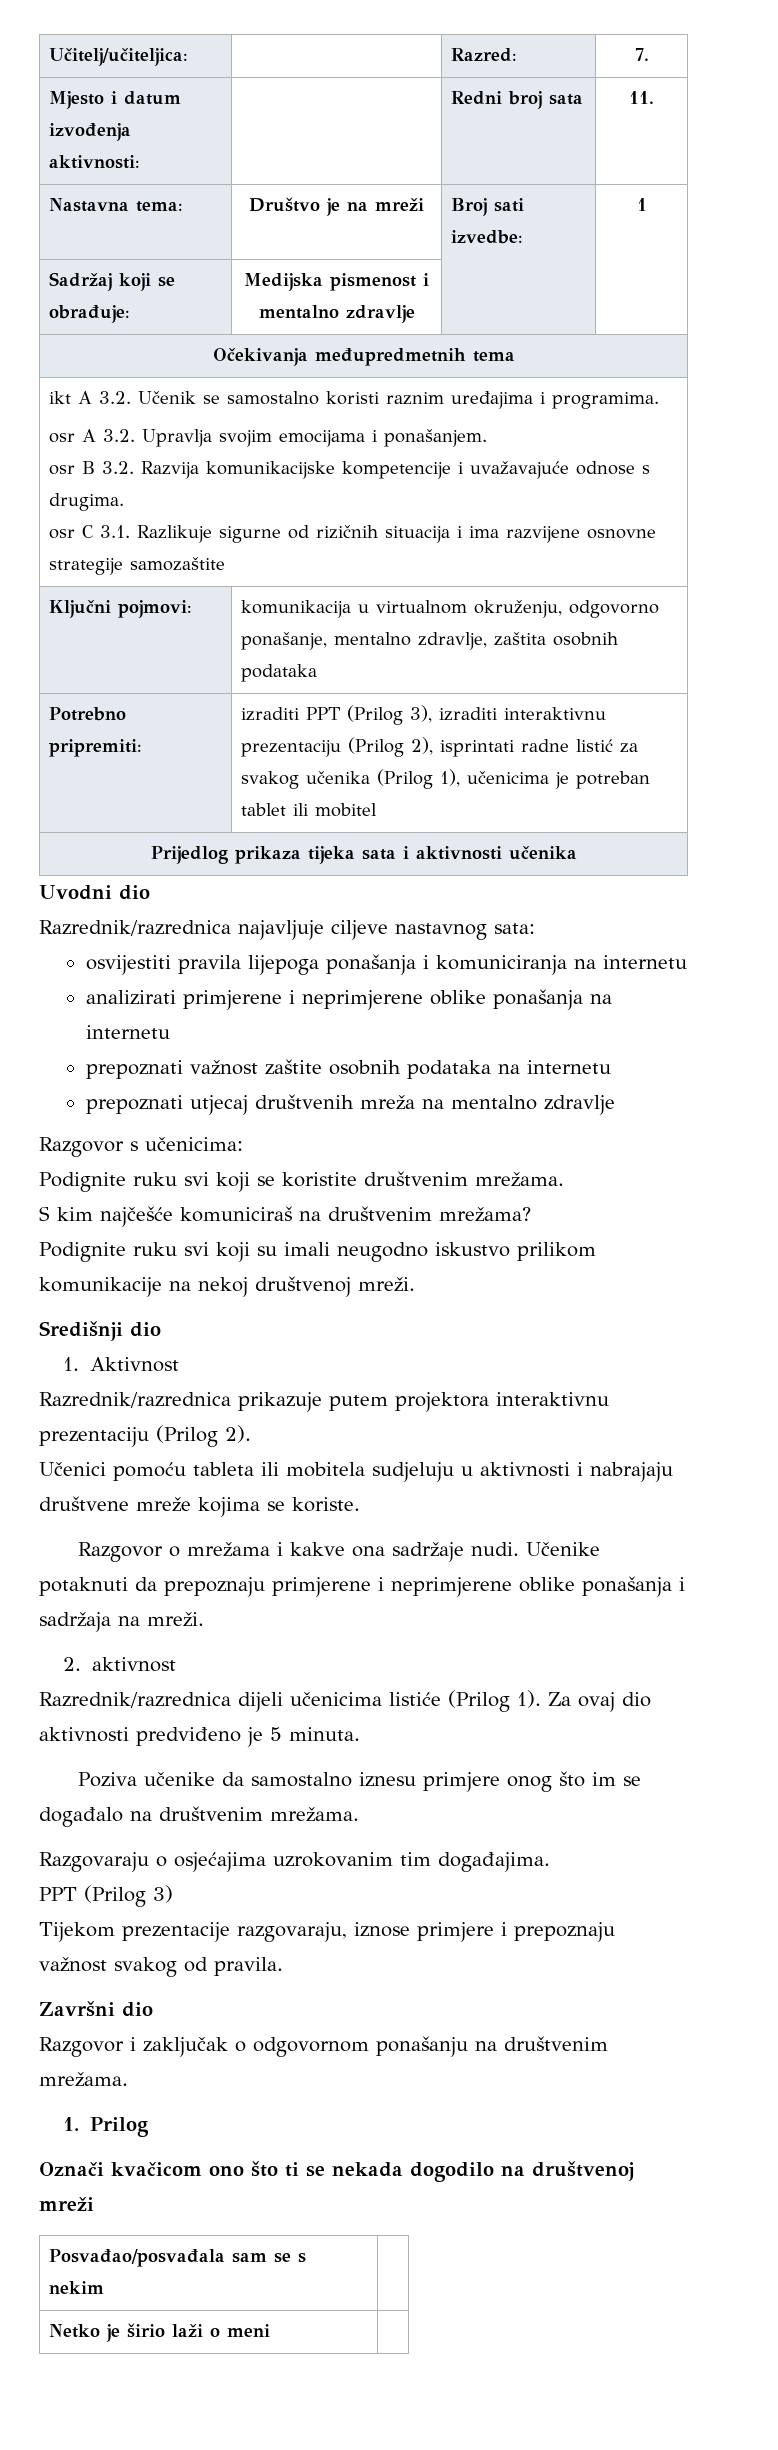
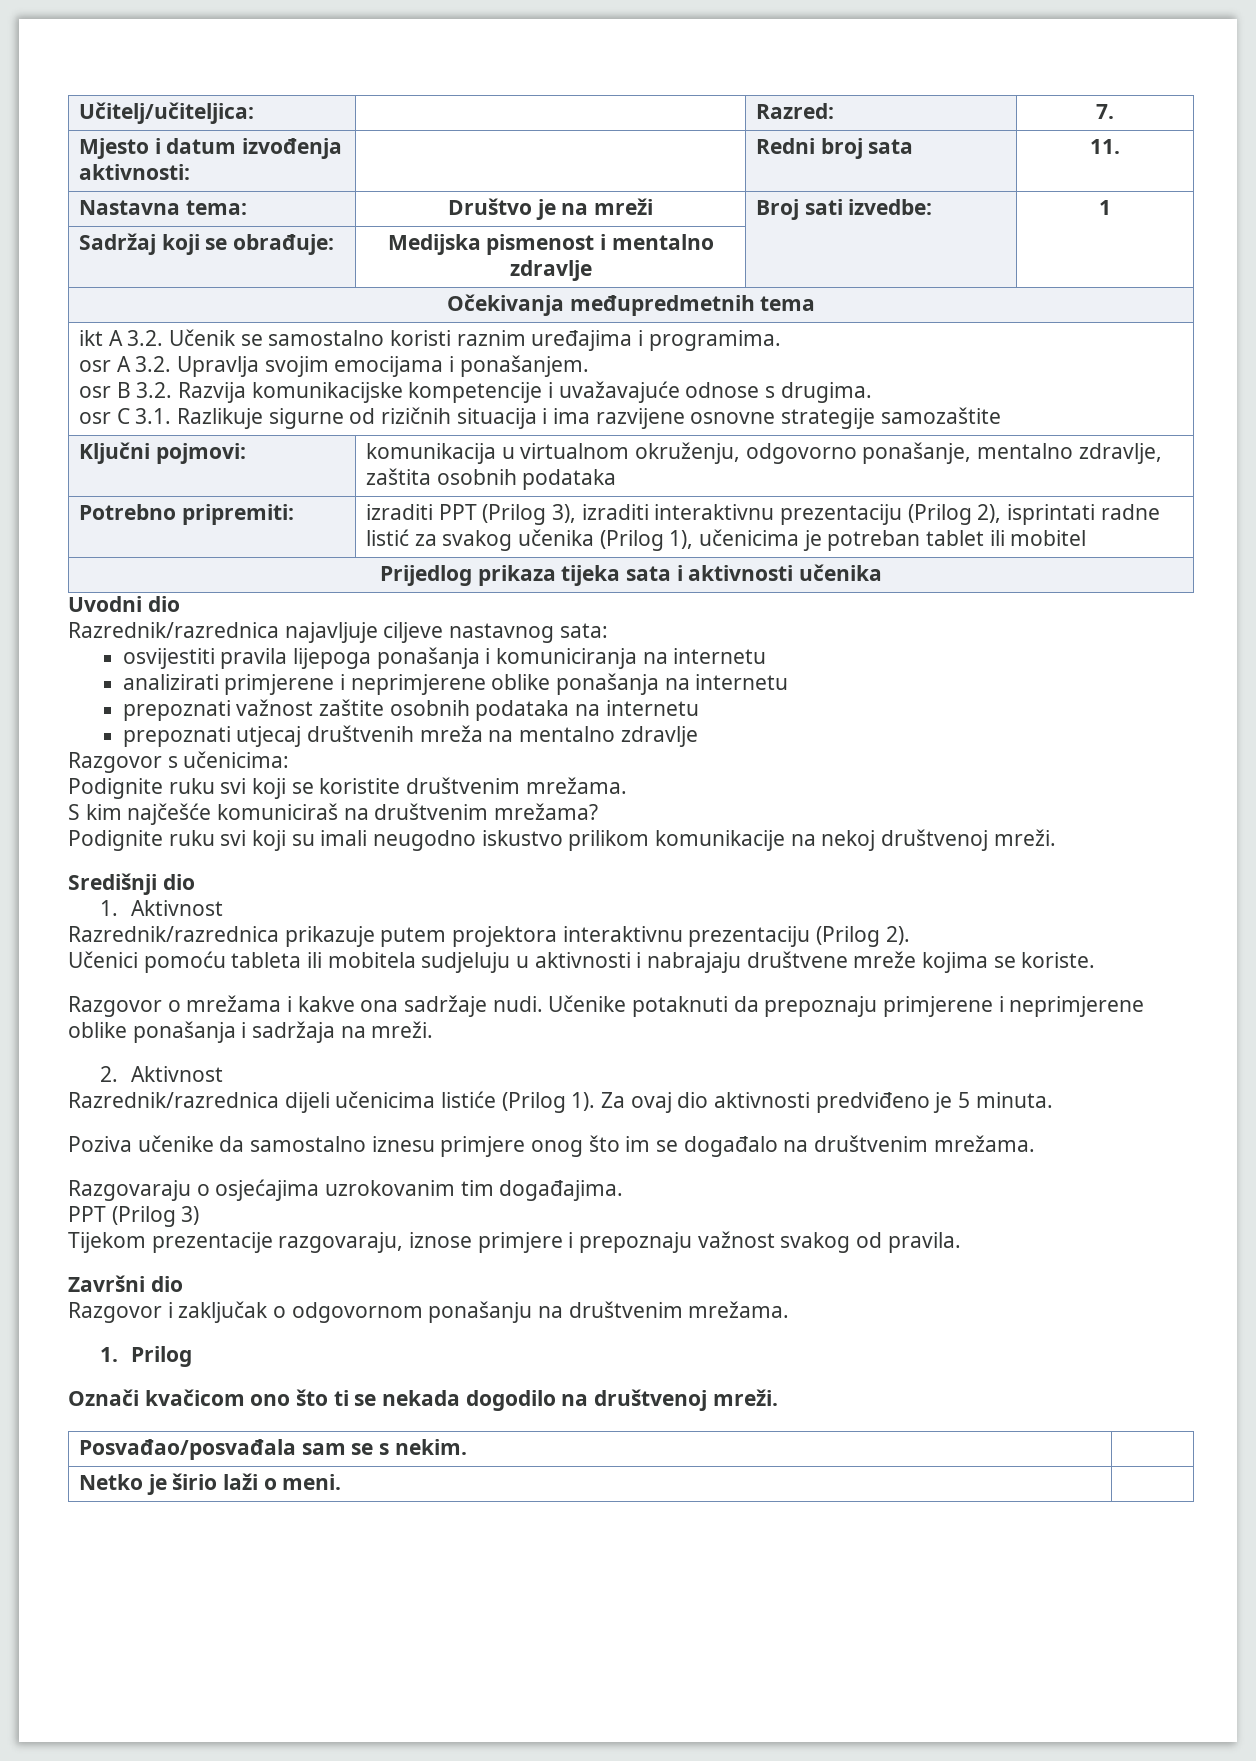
[91,1657,176,1672] aktivnost -> [131,1066,224,1082] Aktivnost
[39,2197,94,2211] mreži -> [712,1389,778,1406] mreži.
[49,2281,105,2294] nekim -> [394,1439,467,1455] nekim.
[227,2324,271,2337] meni -> [282,1474,342,1490] meni.

